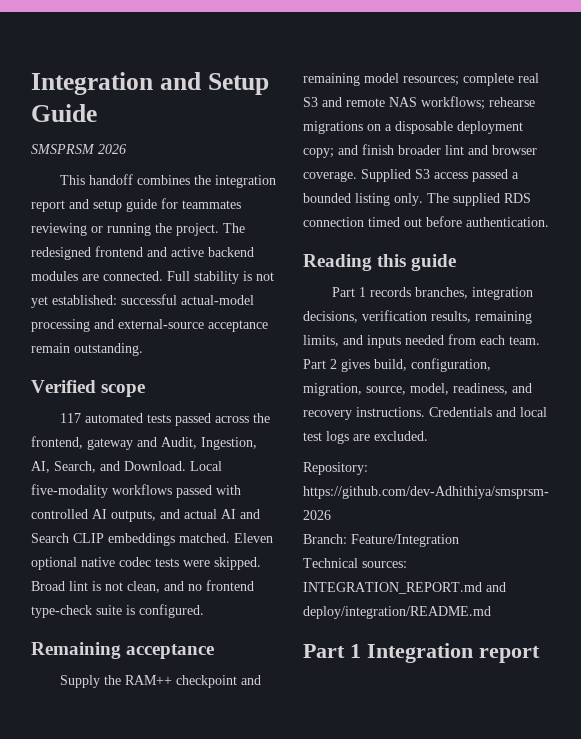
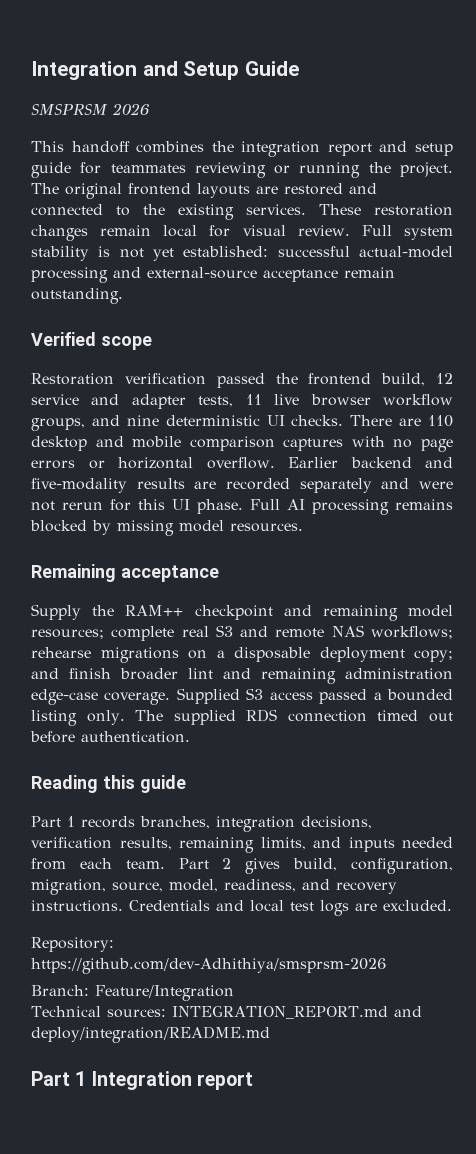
[31,246,254,260] [31,271,190,281] redesigned frontend and active backend modules are connected. Full -> [65,183,377,199] [31,204,453,220] [31,225,453,241] original frontend layouts are restored and connected to the existing services. These restoration changes remain local for visual review. Full system
[60,413,271,426] [31,436,257,450] [31,461,222,473] [31,484,241,498] [31,509,260,522] [31,533,273,546] [31,557,261,570] [31,580,254,593] [31,604,204,618] 117 automated tests passed across the frontend, gateway and Audit, Ingestion, AI, Search, and Download. Local five-modality workflows passed with controlled AI outputs, and actual AI and Search CLIP embeddings matched. Eleven optional native codec tests were skipped. Broad lint is not clean, and no frontend type-check suite is configured. -> [31,373,453,388] [31,394,453,409] [31,415,453,431] [31,436,453,452] [31,457,454,469] [31,478,454,493] [31,499,453,515] [30,520,303,536] Restoration verification passed the frontend build, 12 service and adapter tests, 11 live browser workflow groups, and nine deterministic UI checks. There are 110 desktop and mobile comparison captures with no page errors or horizontal overflow. Earlier backend and five-modality results are recorded separately and were not rerun for this UI phase. Full AI processing remains blocked by missing model resources.
[492,145,537,155] browser -> [261,668,453,684] [31,689,98,705] remaining administration edge-case

